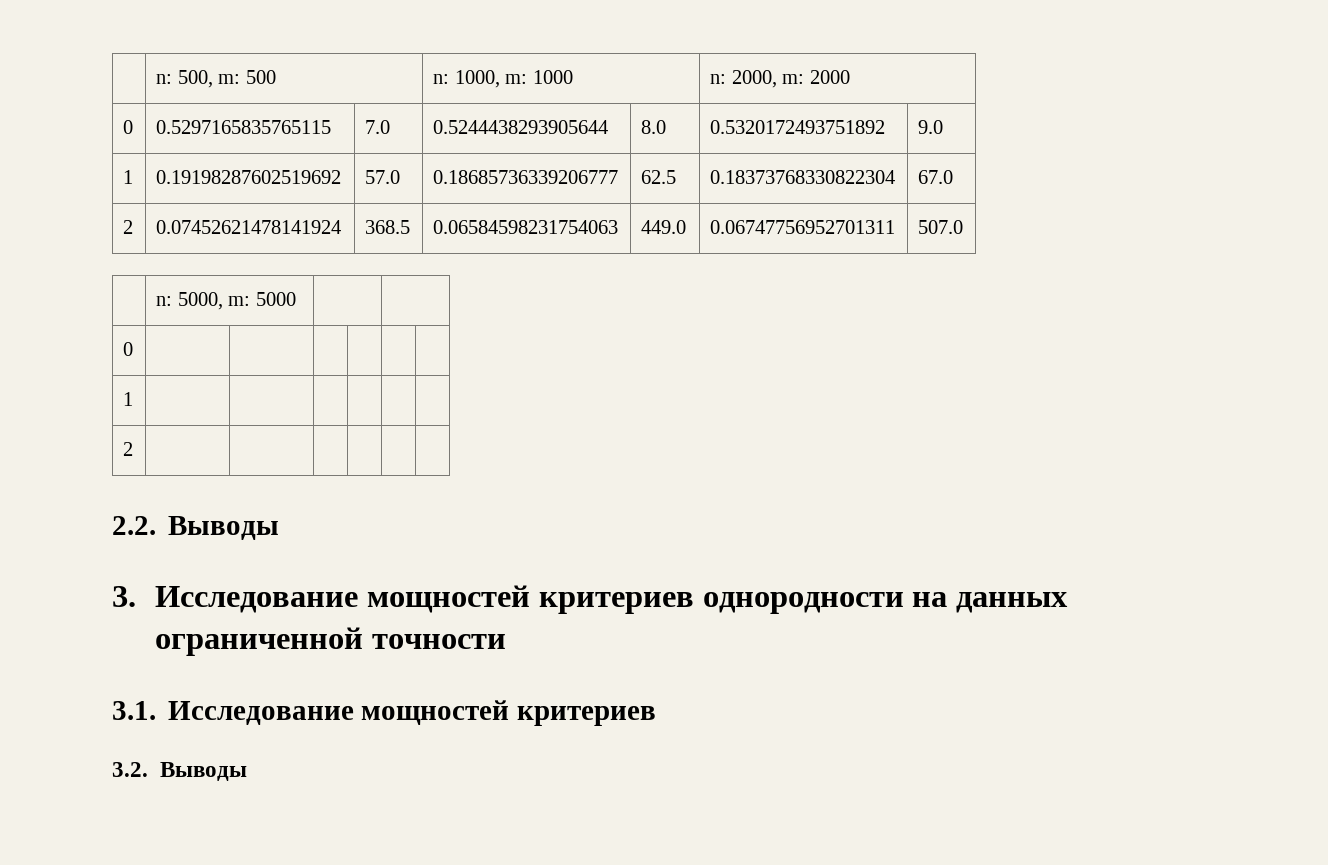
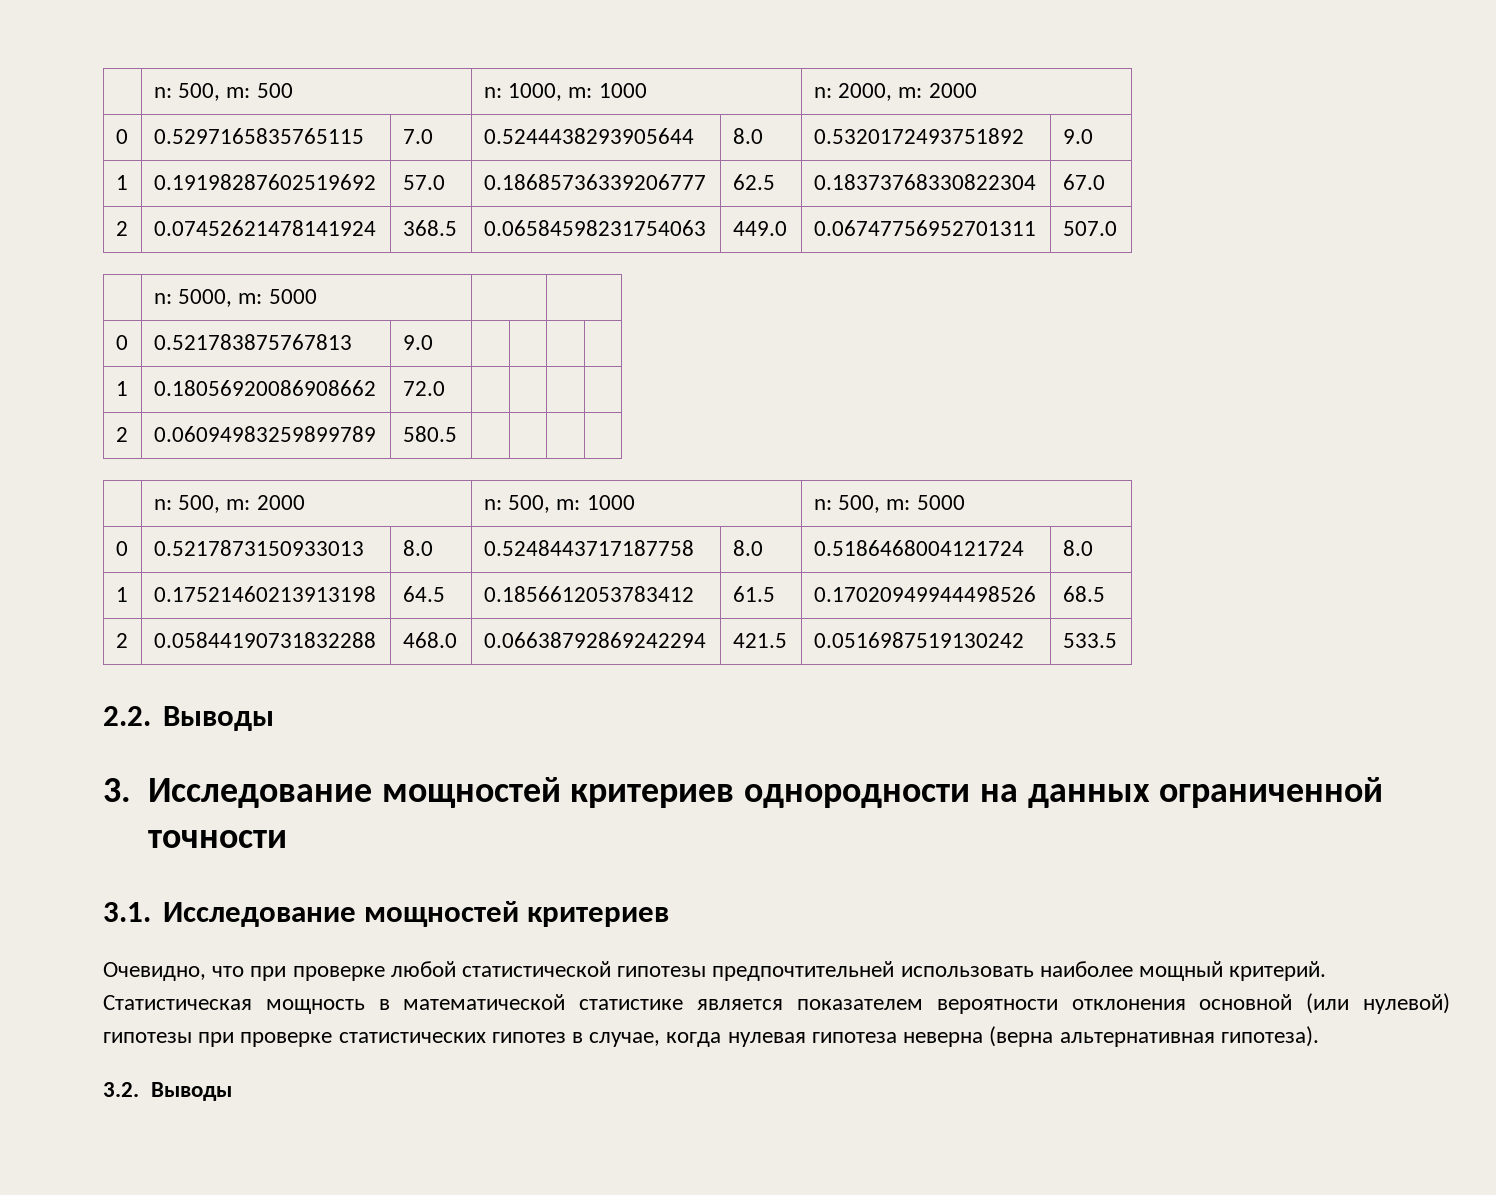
[123,392,134,406] [123,442,134,456] | | | | | // 1 | | | | | | // 2 | | | | | | -> [153,334,352,350] [402,335,433,350] [115,381,128,396] [153,380,376,396] [402,381,445,396] [115,427,128,442] [153,426,376,442] [402,426,457,442] [153,495,305,513] [483,495,635,513] [813,495,965,513] [115,541,128,556] [153,540,364,556] [402,540,433,556] [483,540,694,556] [732,540,763,556] [813,540,1024,556] [1062,540,1093,556] [115,587,128,602] [153,586,376,602] [402,586,445,602] [483,586,694,602] [732,586,775,602] [813,586,1036,602] [1062,586,1105,602] [115,633,128,648] [153,632,376,648] [402,632,457,648] [483,632,706,648] [732,633,787,648] [813,632,1024,648] [1062,633,1117,648] 0.521783875767813 | 9.0 | | | | // 1 | 0.18056920086908662 | 72.0 | | | | // 2 | 0.06094983259899789 | 580.5 | | | | // | n: 500, m: 2000 | n: 500, m: 1000 | n: 500, m: 5000 // 0 | 0.5217873150933013 | 8.0 | 0.5248443717187758 | 8.0 | 0.5186468004121724 | 8.0 // 1 | 0.17521460213913198 | 64.5 | 0.1856612053783412 | 61.5 | 0.17020949944498526 | 68.5 // 2 | 0.05844190731832288 | 468.0 | 0.06638792869242294 | 421.5 | 0.0516987519130242 | 533.5
(657, 716) none -> [103,961,1327,981] [103,993,1450,1014] [103,1026,1319,1047] // Очевидно, что при проверке любой статистической гипотезы предпочтительней использовать наиболее мощный критерий. Статистическая мощность в математической статистике является показателем вероятности отклонения основной (или нулевой) гипотезы при проверке статистических гипотез в случае, когда нулевая гипотеза неверна (верна альтернативная гипотеза).

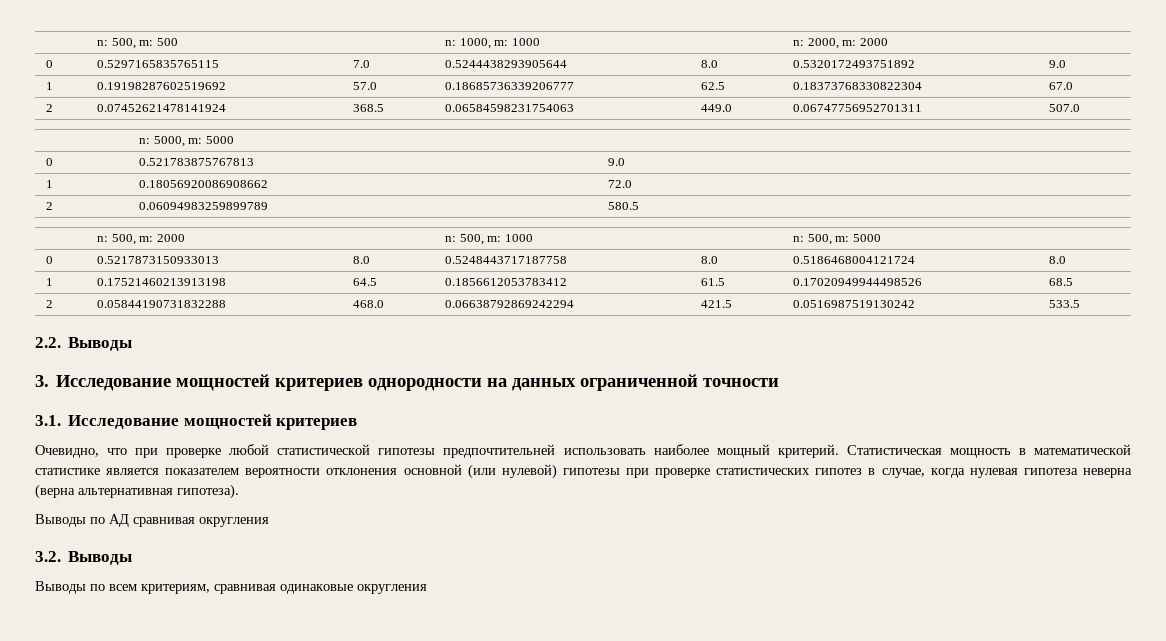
[103,1082,232,1101] 3.2. Выводы -> [35,514,269,527] [35,551,133,565] [35,581,427,594] Выводы по АД сравнивая округления // 3.2. Выводы // Выводы по всем критериям, сравнивая одинаковые округления

